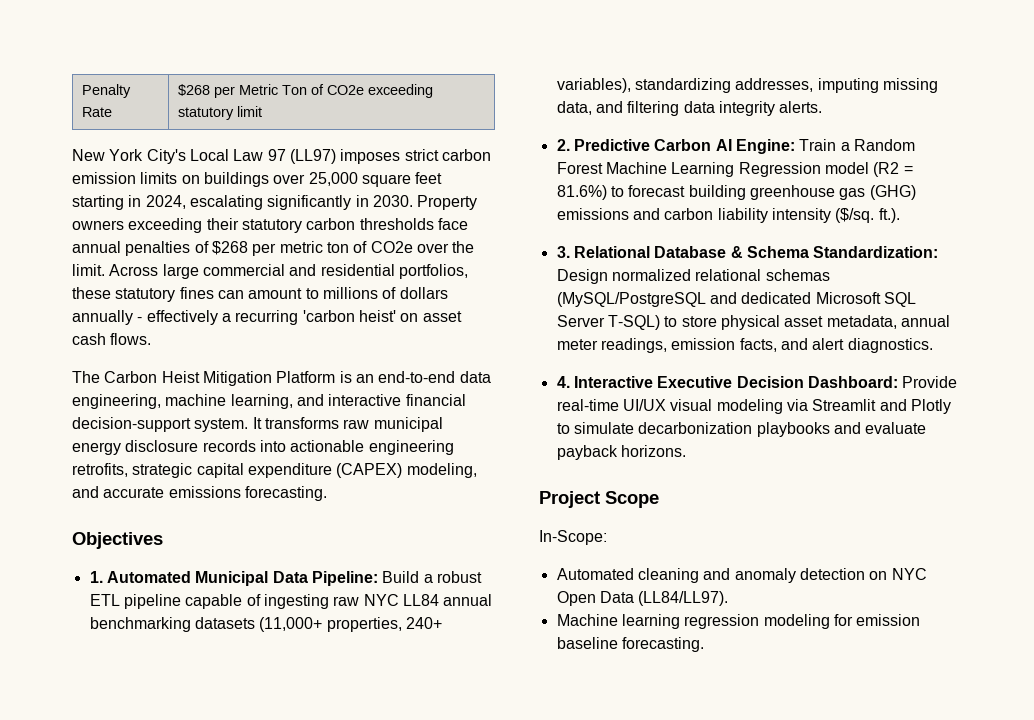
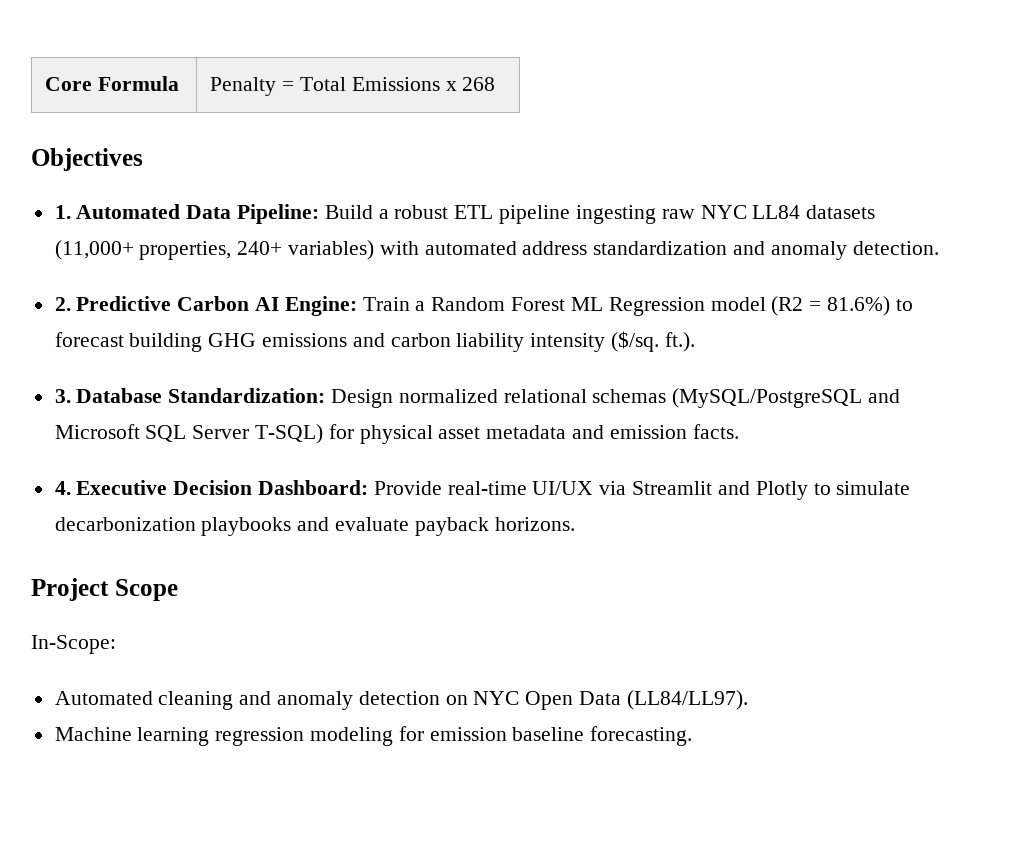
[81,84,131,98] [81,107,112,117] [177,84,433,98] [177,106,262,120] [72,149,491,164] [72,172,443,187] [72,195,478,210] [72,218,468,233] [72,241,475,256] [72,264,468,279] [72,287,448,302] [72,310,462,325] [72,333,152,345] [72,371,491,386] [72,394,466,409] [72,417,443,432] [72,440,454,455] [72,463,477,478] [72,486,327,501] Penalty Rate | $268 per Metric Ton of CO2e exceeding statutory limit // New York City's Local Law 97 (LL97) imposes strict carbon emission limits on buildings over 25,000 square feet starting in 2024, escalating significantly in 2030. Property owners exceeding their statutory carbon thresholds face annual penalties of $268 per metric ton of CO2e over the limit. Across large commercial and residential portfolios, these statutory fines can amount to millions of dollars annually - effectively a recurring 'carbon heist' on asset cash flows. // The Carbon Heist Mitigation Platform is an end-to-end data engineering, machine learning, and interactive financial decision-support system. It transforms raw municipal energy disclosure records into actionable engineering retrofits, strategic capital expenditure (CAPEX) modeling, and accurate emissions forecasting. -> [45,76,180,91] [210,77,496,96] Core Formula | Penalty = Total Emissions x 268
[195,571,269,586] Municipal -> (181, 211) none
[185,594,261,609] capable of -> (571, 214) none
[443,594,493,606] [89,617,191,632] annual benchmarking -> (801, 212) none
[556,78,938,93] [556,101,823,116] variables), standardizing addresses, imputing missing data, and filtering data integrity alerts. -> [288,240,939,260] variables) with automated address standardization and anomaly detection.
[605,162,735,177] Machine Learning -> [570,297,603,311] ML
[749,185,916,200] greenhouse gas (GHG) -> [208,333,257,347] GHG
[573,246,809,258] Relational Database & Schema -> [76,388,163,403] Database
[741,292,812,304] dedicated -> (901, 396) none
[664,315,950,330] [556,338,933,353] to store physical asset metadata, annual meter readings, emission facts, and alert diagnostics. -> [328,424,739,444] for physical asset metadata and emission facts.
[573,376,653,388] Interactive -> (71, 488) none
[670,399,783,414] visual modeling -> (594, 488) none

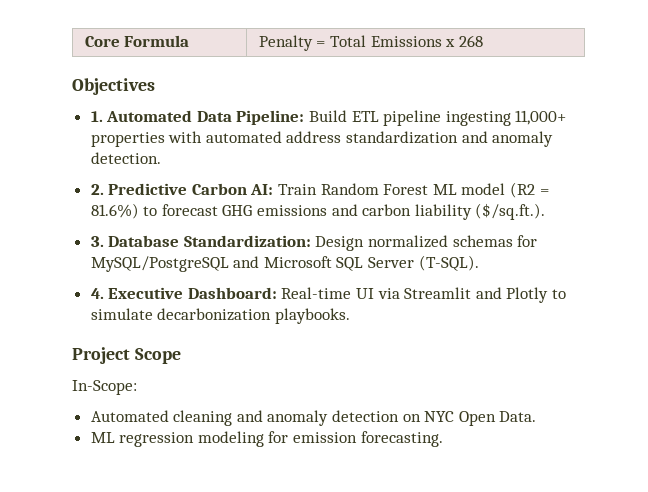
[378,205,449,219] a robust -> (348, 116) none
[661,205,876,219] [54,240,375,260] raw NYC LL84 datasets (11,000+ properties, 240+ variables) -> [515,110,567,125] [90,132,165,147] 11,000+ properties
[255,296,426,316] AI Engine: Train a -> [250,184,318,195] AI: Train
[608,297,705,316] Regression -> (457, 189) none
[129,333,203,352] building -> (218, 210) none
[530,331,695,352] intensity ($/sq. ft.). -> [475,203,546,220] ($/sq.ft.).
[503,388,863,408] relational schemas (MySQL/PostgreSQL -> [452,235,538,247] [90,256,229,272] schemas for MySQL/PostgreSQL
[255,424,739,444] [54,480,594,495] T-SQL) for physical asset metadata and emission facts. // 4. Executive Decision Dashboard: Provide real-time UI/UX -> [418,255,479,271] [90,287,375,299] (T-SQL). // 4. Executive Dashboard: Real-time UI
[201,517,575,536] playbooks and evaluate payback horizons. -> [274,308,350,324] playbooks.
[579,690,748,710] [54,727,210,746] Data (LL84/LL97). // Machine learning -> [499,411,537,422] [90,432,115,443] Data. // ML
[512,727,585,741] baseline -> (358, 437) none

